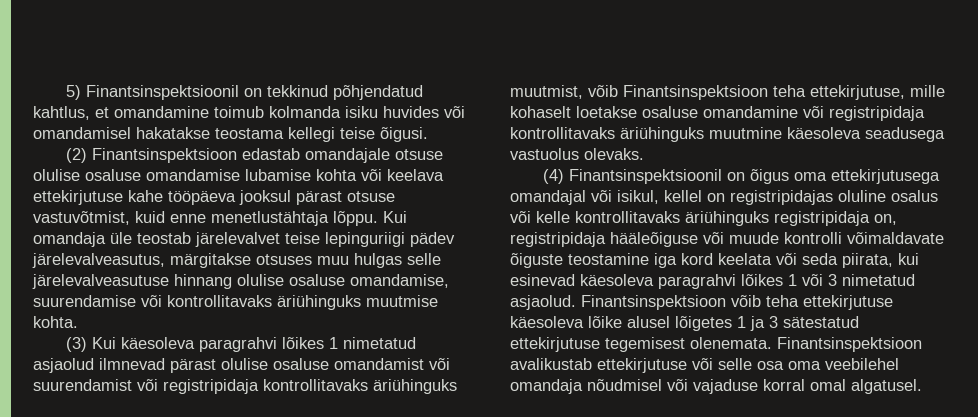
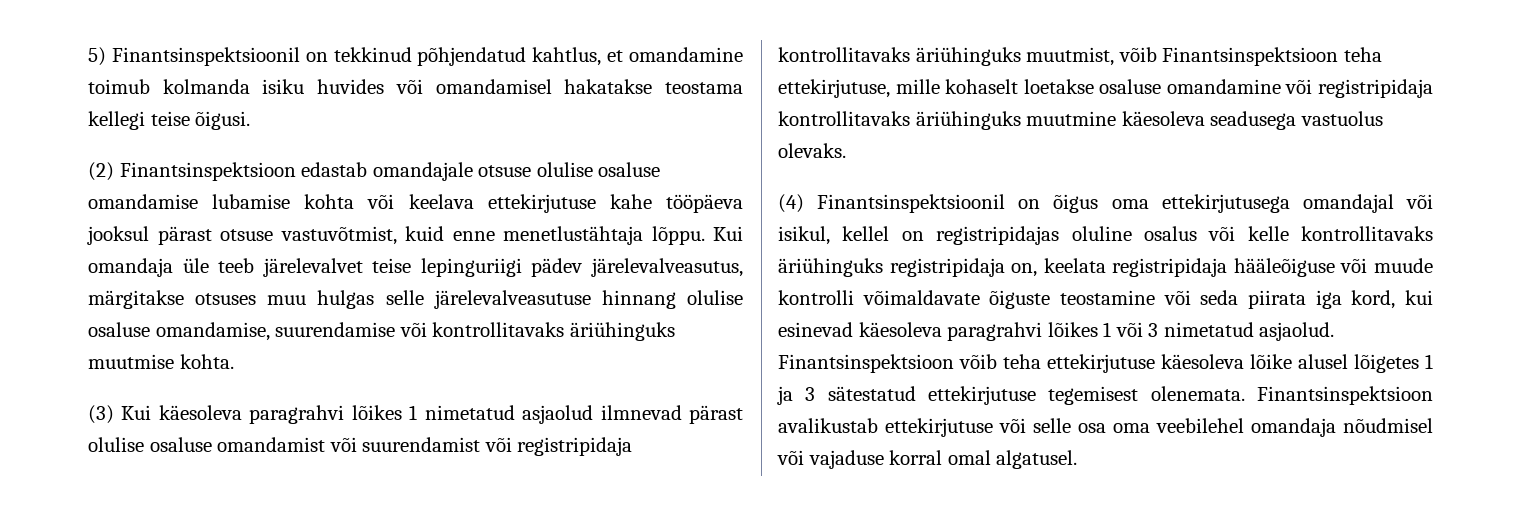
[137,232,191,244] teostab -> [218,258,255,273] teeb
(897, 219) none -> [1043,258,1106,273] keelata
[654,253,893,268] iga kord keelata või seda piirata, -> [1163,290,1396,309] või seda piirata iga kord,

